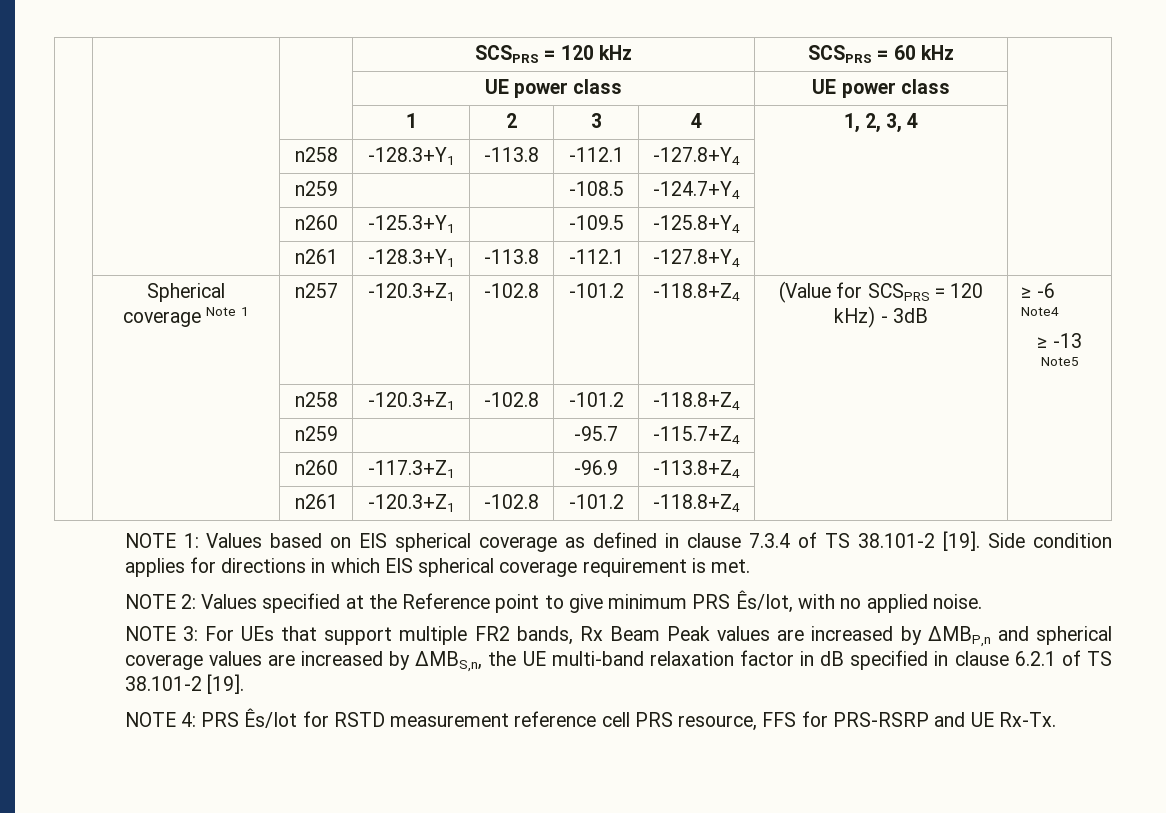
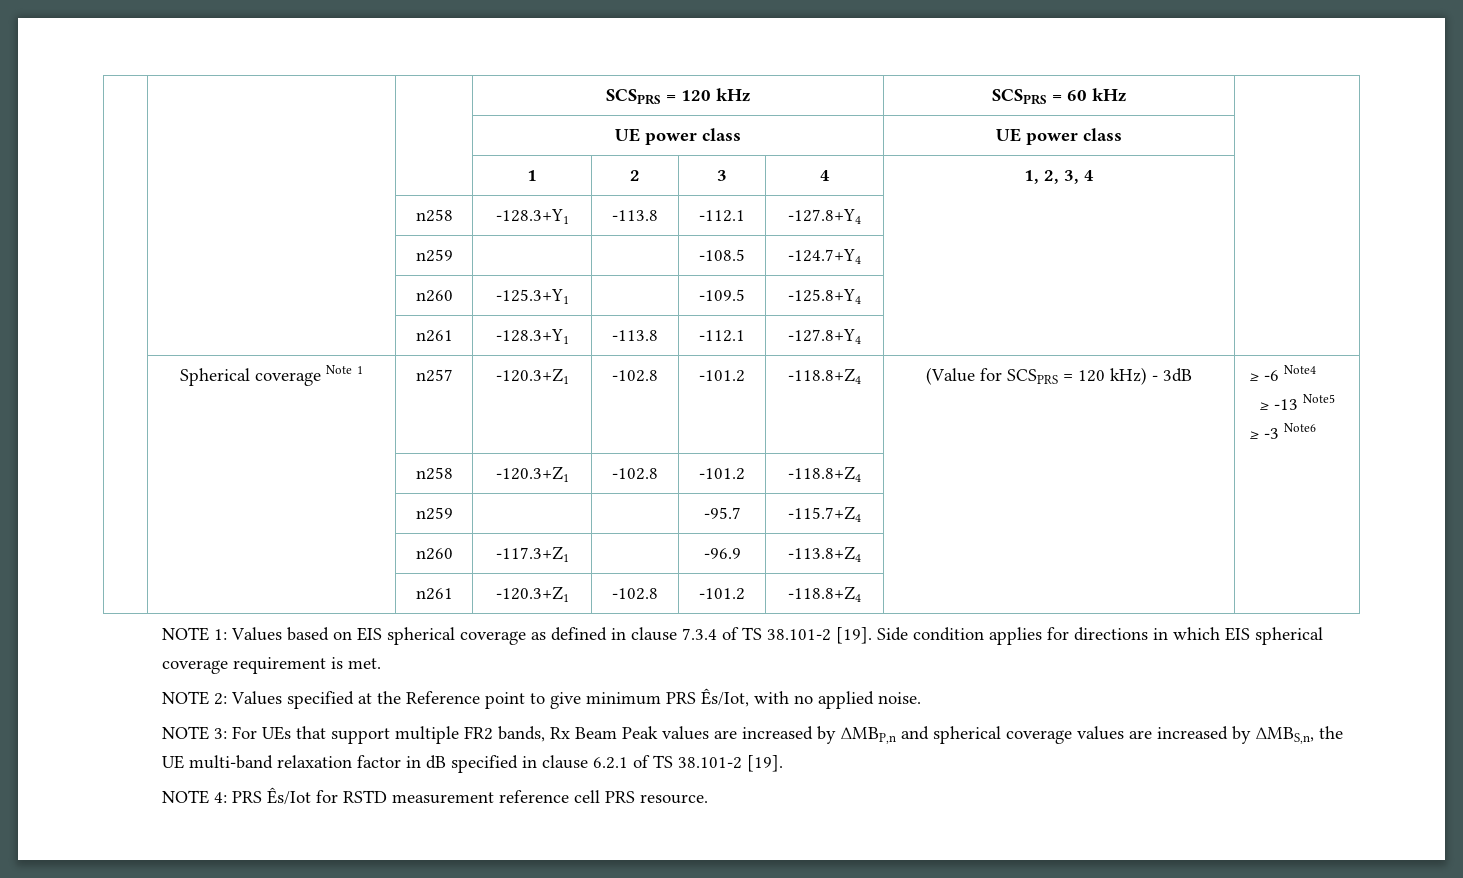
(1079, 361) none -> [1248,423,1316,439] // ≥ -3 Note6
[678,711,1056,731] resource, FFS for PRS-RSRP and UE Rx-Tx. -> [640,794,709,804] resource.

